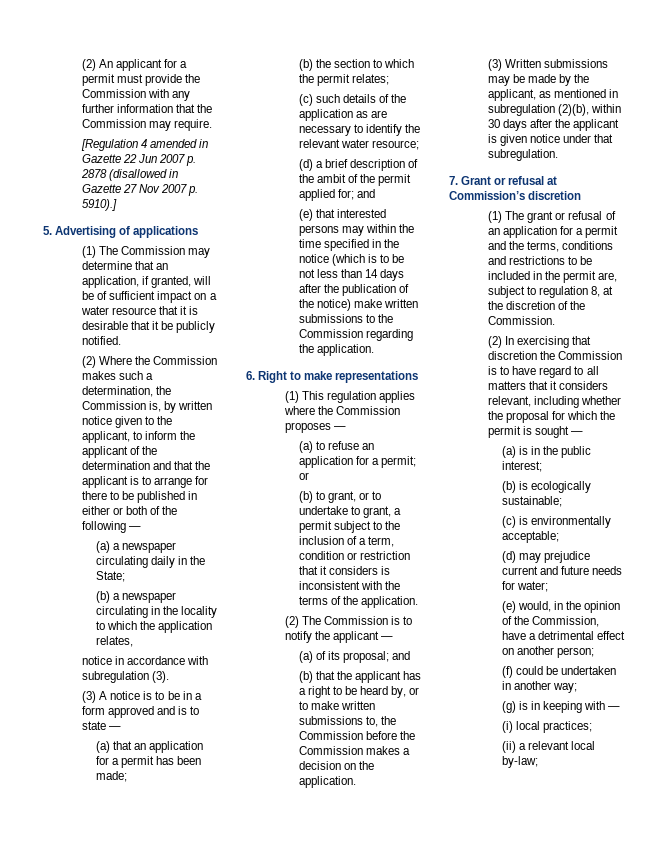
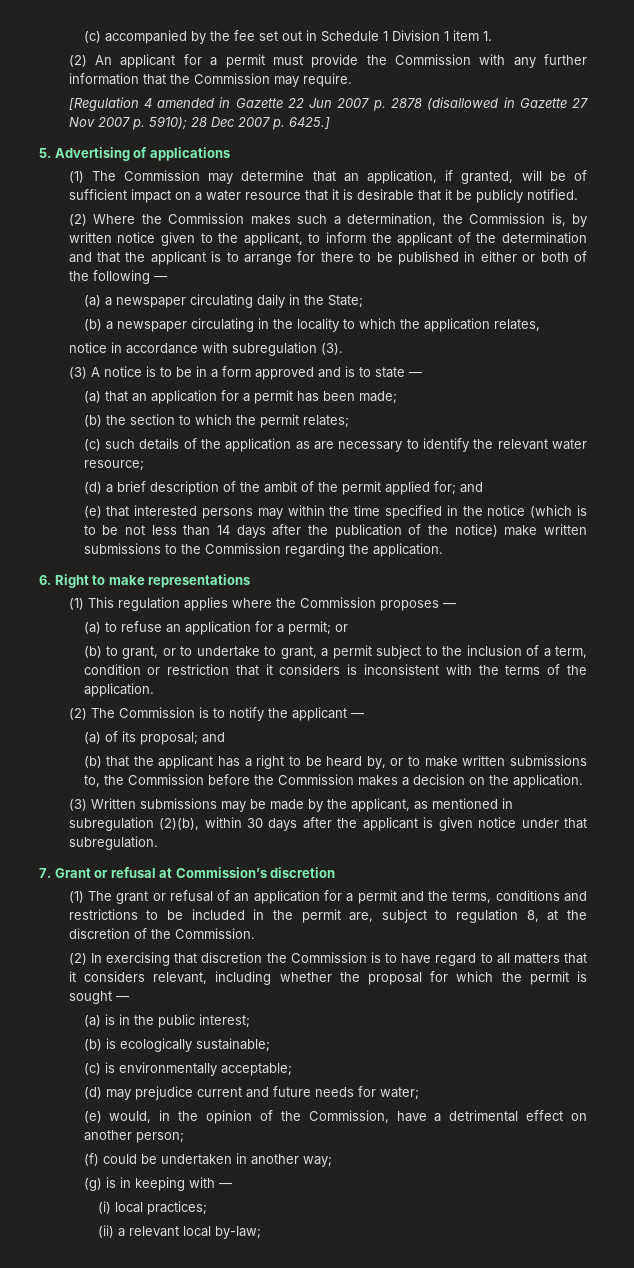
(82, 65) none -> [83,30,492,44] (c) accompanied by the fee set out in Schedule 1 Division 1 item 1. //
[82,199,118,211] 5910).] -> [148,116,330,130] 5910); 28 Dec 2007 p. 6425.]

